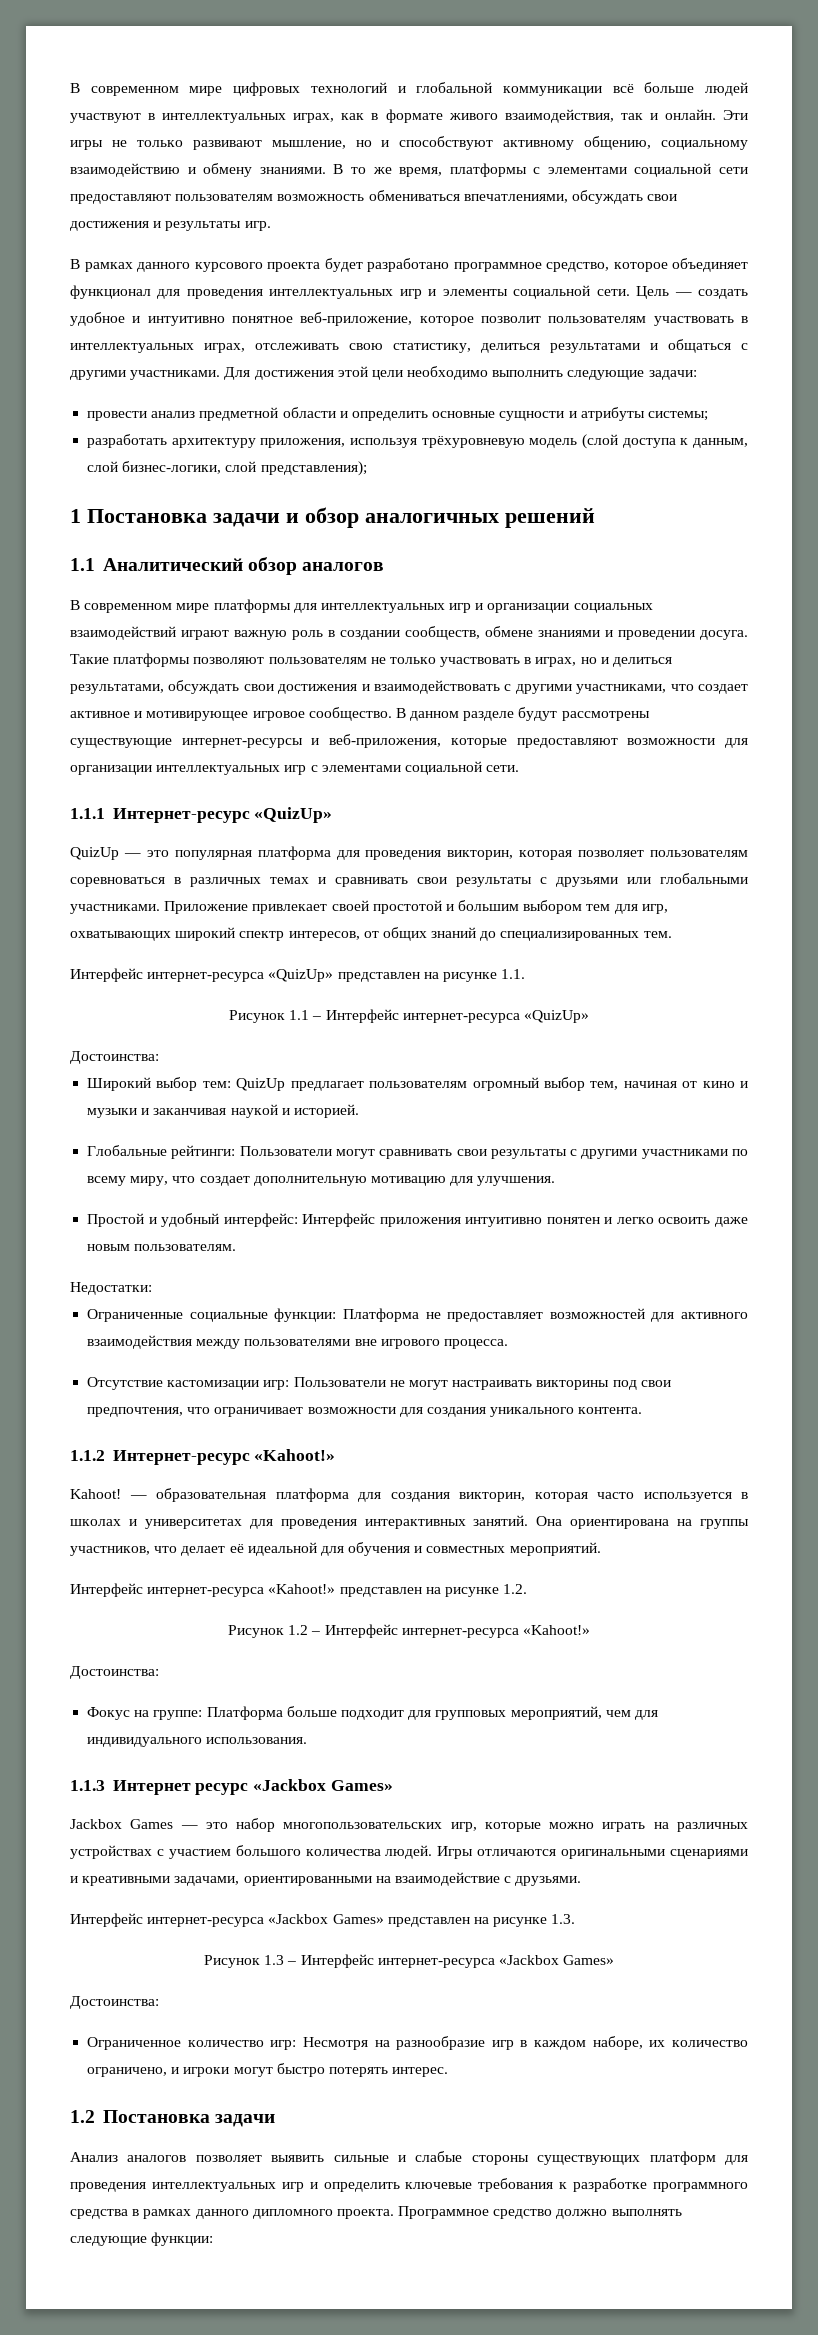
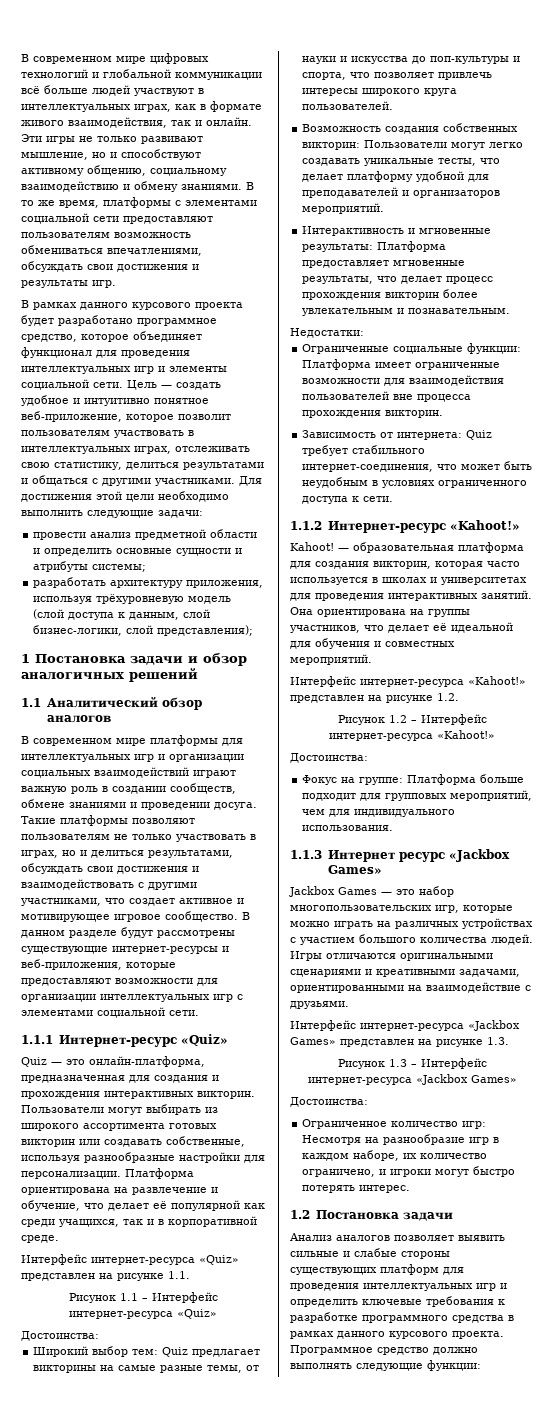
[254,807,333,823] [70,846,748,860] [70,873,748,887] [70,900,668,914] [70,927,672,941] [70,968,334,982] «QuizUp» // QuizUp — это популярная платформа для проведения викторин, которая позволяет пользователям соревноваться в различных темах и сравнивать свои результаты с друзьями или глобальными участниками. Приложение привлекает своей простотой и большим выбором тем для игр, охватывающих широкий спектр интересов, от общих знаний до специализированных тем. // Интерфейс интернет-ресурса «QuizUp» -> [180,1034,228,1046] [21,1056,205,1067] [21,1075,219,1083] [21,1091,255,1099] [21,1104,218,1115] [21,1123,217,1131] [21,1136,245,1147] [21,1152,265,1163] [21,1168,194,1179] [21,1187,218,1195] [21,1200,265,1211] [21,1216,257,1227] [21,1235,59,1243] [21,1254,239,1265] «Quiz» // Quiz — это онлайн-платформа, предназначенная для создания и прохождения интерактивных викторин. Пользователи могут выбирать из широкого ассортимента готовых викторин или создавать собственные, используя разнообразные настройки для персонализации. Платформа ориентирована на развлечение и обучение, что делает её популярной как среди учащихся, так и в корпоративной среде. // Интерфейс интернет-ресурса «Quiz»
[523,1010,589,1023] «QuizUp» -> [177,1309,217,1319] «Quiz»
[236,1077,749,1091] [87,1104,359,1118] [87,1145,748,1159] [87,1176,556,1186] [87,1213,748,1227] [87,1244,237,1251] QuizUp предлагает пользователям огромный выбор тем, начиная от кино и музыки и заканчивая наукой и историей. // Глобальные рейтинги: Пользователи могут сравнивать свои результаты с другими участниками по всему миру, что создает дополнительную мотивацию для улучшения. // Простой и удобный интерфейс: Интерфейс приложения интуитивно понятен и легко освоить даже новым пользователям. -> [162,1347,261,1357] [33,1365,260,1373] [302,56,521,64] [302,72,493,80] [302,88,458,96] [302,101,394,110] [302,123,519,134] [302,140,524,150] [302,158,501,166] [302,171,490,182] [302,187,501,198] [302,203,385,214] [302,226,492,236] [302,241,447,252] [302,260,466,268] [302,276,494,284] [302,289,479,300] [302,308,511,316] Quiz предлагает викторины на самые разные темы, от науки и искусства до поп-культуры и спорта, что позволяет привлечь интересы широкого круга пользователей. // Возможность создания собственных викторин: Пользователи могут легко создавать уникальные тесты, что делает платформу удобной для преподавателей и организаторов мероприятий. // Интерактивность и мгновенные результаты: Платформа предоставляет мгновенные результаты, что делает процесс прохождения викторин более увлекательным и познавательным.
[425,1308,748,1322] [87,1335,508,1349] [87,1377,671,1390] [87,1407,643,1417] не предоставляет возможностей для активного взаимодействия между пользователями вне игрового процесса. // Отсутствие кастомизации игр: Пользователи не могут настраивать викторины под свои предпочтения, что ограничивает возможности для создания уникального контента. -> [375,362,501,370] [302,375,505,386] [302,391,472,402] [302,410,444,418] [302,430,493,440] [302,445,426,456] [302,461,533,472] [302,477,528,488] [302,496,394,504] имеет ограниченные возможности для взаимодействия пользователей вне процесса прохождения викторин. // Зависимость от интернета: Quiz требует стабильного интернет-соединения, что может быть неудобным в условиях ограниченного доступа к сети.
[252,2209,333,2219] дипломного -> [389,1331,448,1339] курсового

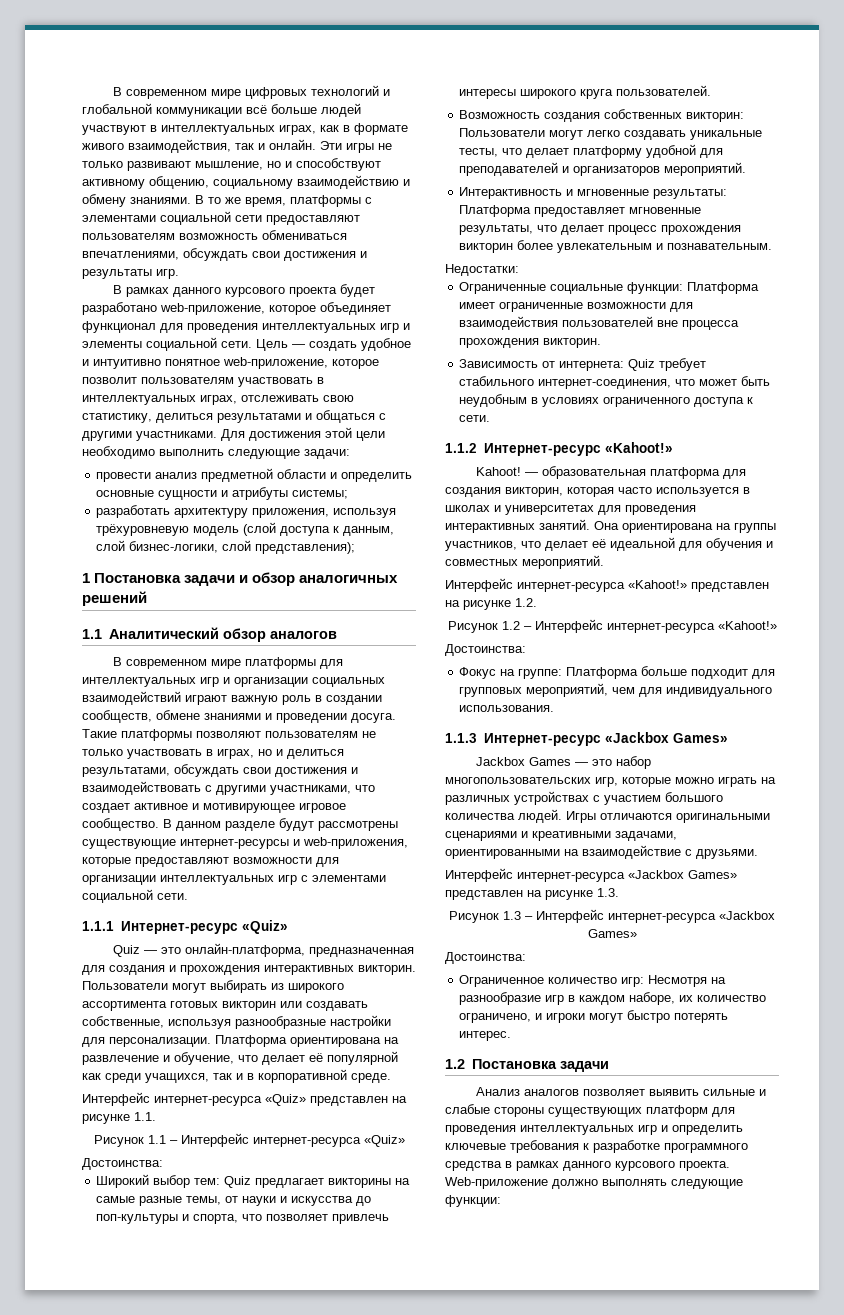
[137,318,217,326] [21,334,77,342] программное средство, -> [160,303,265,315] web-приложение,
[21,411,122,422] веб-приложение, -> [223,357,328,369] web-приложение,
[21,959,122,970] веб-приложения, -> [303,837,408,849] web-приложения,
[327,850,445,862] Интернет ресурс -> [483,733,601,746] Интернет-ресурс
[290,1345,429,1355] Программное средство -> [445,1177,548,1189] Web-приложение

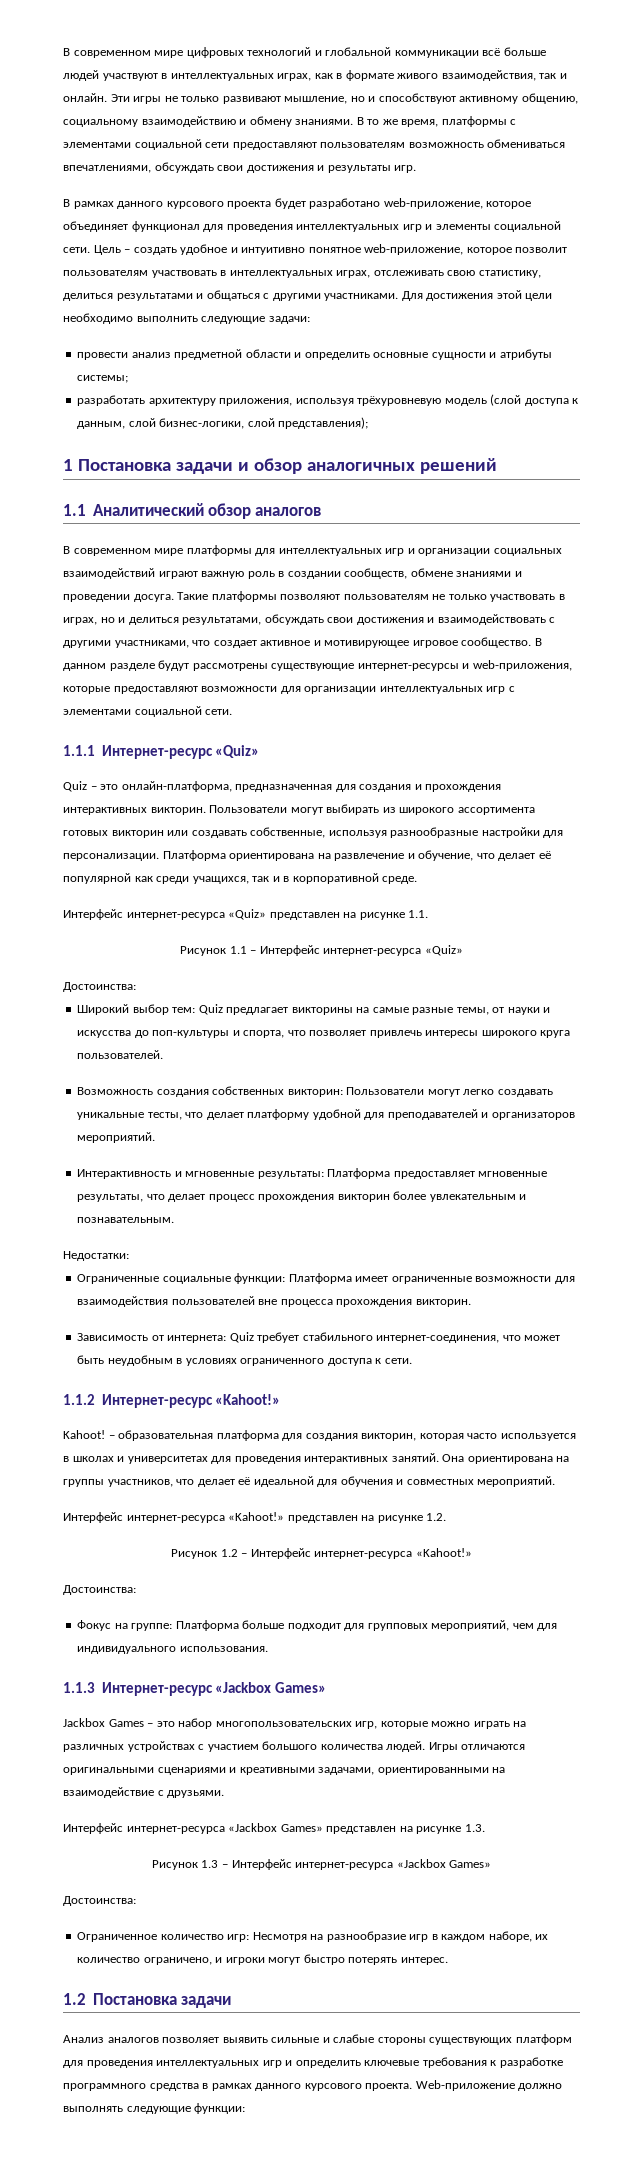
[292,344,305,348] — -> [124,249,131,253] –
[143,950,157,954] — -> [90,786,97,790] –
[524,472,538,476] — -> [108,1435,115,1439] –
[574,762,588,766] — -> [147,1723,154,1727] –

